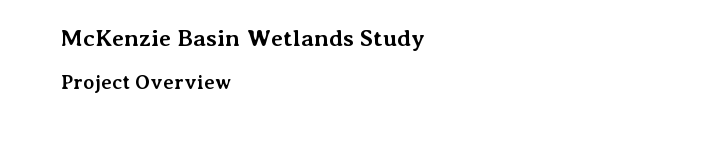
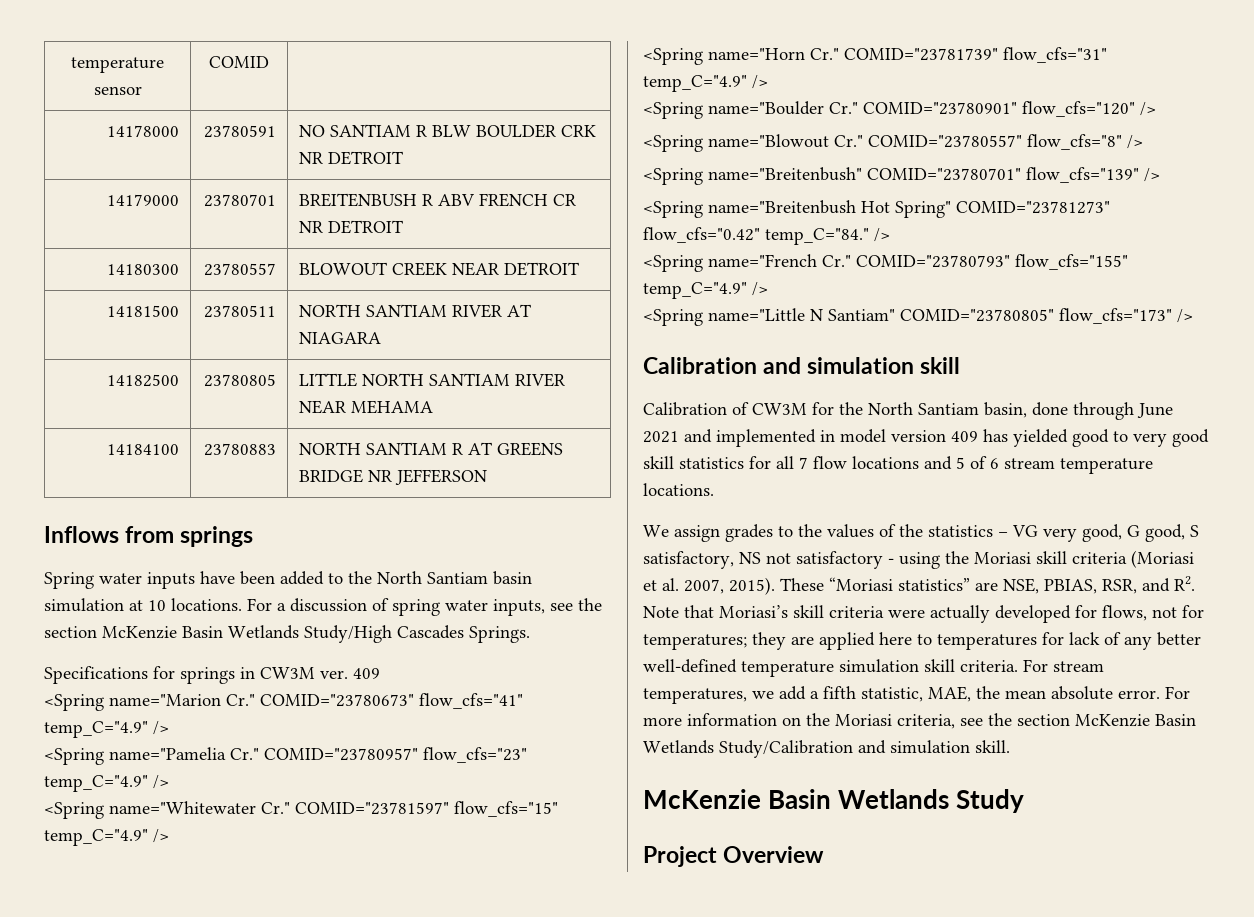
(61, 38) none -> [71,57,164,73] [93,86,142,95] [209,56,269,68] [106,125,179,137] [203,125,276,138] [299,124,597,138] [299,151,404,165] [106,194,179,206] [203,194,276,207] [299,193,577,207] [299,220,404,234] [106,264,179,275] [203,263,276,276] [299,262,580,276] [106,305,179,317] [203,305,276,318] [299,304,532,318] [299,332,382,344] [106,374,179,387] [203,374,276,387] [299,373,566,387] [299,400,434,414] [106,444,179,455] [203,443,276,456] [299,442,564,456] [299,469,488,485] [44,526,254,547] [44,571,532,589] [44,598,602,616] [44,625,530,643] [44,666,380,684] [44,693,523,711] [44,721,169,738] [44,747,527,765] [44,775,169,792] [44,801,558,819] [44,829,169,846] [643,47,1107,65] [643,75,768,92] [643,101,1156,119] [643,134,1143,152] [643,167,1160,185] [643,200,1110,218] [643,227,890,245] [643,254,1128,272] [643,282,768,299] [643,308,1193,326] [643,357,961,374] [643,402,1173,420] [643,429,1209,447] [643,456,1153,474] [643,483,714,496] [643,524,1199,542] [643,550,1194,569] [643,576,1195,595] [643,605,1204,623] [643,632,1201,650] [643,659,1104,677] [643,686,1190,704] [643,713,1196,729] [643,740,1010,758] temperature sensor | COMID | // 14178000 | 23780591 | NO SANTIAM R BLW BOULDER CRK NR DETROIT // 14179000 | 23780701 | BREITENBUSH R ABV FRENCH CR NR DETROIT // 14180300 | 23780557 | BLOWOUT CREEK NEAR DETROIT // 14181500 | 23780511 | NORTH SANTIAM RIVER AT NIAGARA // 14182500 | 23780805 | LITTLE NORTH SANTIAM RIVER NEAR MEHAMA // 14184100 | 23780883 | NORTH SANTIAM R AT GREENS BRIDGE NR JEFFERSON // Inflows from springs // Spring water inputs have been added to the North Santiam basin simulation at 10 locations. For a discussion of spring water inputs, see the section McKenzie Basin Wetlands Study/High Cascades Springs. // Specifications for springs in CW3M ver. 409 // <Spring name="Marion Cr." COMID="23780673" flow_cfs="41" temp_C="4.9" /> // <Spring name="Pamelia Cr." COMID="23780957" flow_cfs="23" temp_C="4.9" /> // <Spring name="Whitewater Cr." COMID="23781597" flow_cfs="15" temp_C="4.9" /> // <Spring name="Horn Cr." COMID="23781739" flow_cfs="31" temp_C="4.9" /> // <Spring name="Boulder Cr." COMID="23780901" flow_cfs="120" /> // <Spring name="Blowout Cr." COMID="23780557" flow_cfs="8" /> // <Spring name="Breitenbush" COMID="23780701" flow_cfs="139" /> // <Spring name="Breitenbush Hot Spring" COMID="23781273" flow_cfs="0.42" temp_C="84." /> // <Spring name="French Cr." COMID="23780793" flow_cfs="155" temp_C="4.9" /> // <Spring name="Little N Santiam" COMID="23780805" flow_cfs="173" /> // Calibration and simulation skill // Calibration of CW3M for the North Santiam basin, done through June 2021 and implemented in model version 409 has yielded good to very good skill statistics for all 7 flow locations and 5 of 6 stream temperature locations. // We assign grades to the values of the statistics – VG very good, G good, S satisfactory, NS not satisfactory - using the Moriasi skill criteria (Moriasi et al. 2007, 2015). These “Moriasi statistics” are NSE, PBIAS, RSR, and R2. Note that Moriasi’s skill criteria were actually developed for flows, not for temperatures; they are applied here to temperatures for lack of any better well-defined temperature simulation skill criteria. For stream temperatures, we add a fifth statistic, MAE, the mean absolute error. For more information on the Moriasi criteria, see the section McKenzie Basin Wetlands Study/Calibration and simulation skill. //

